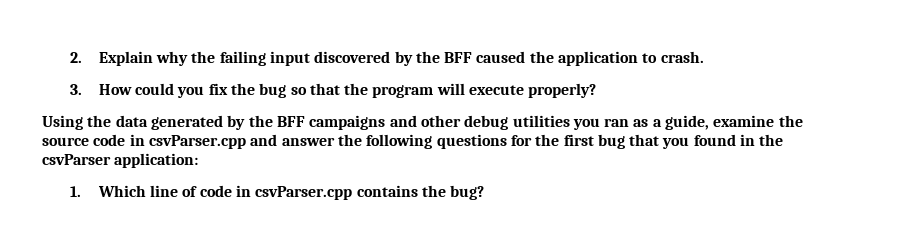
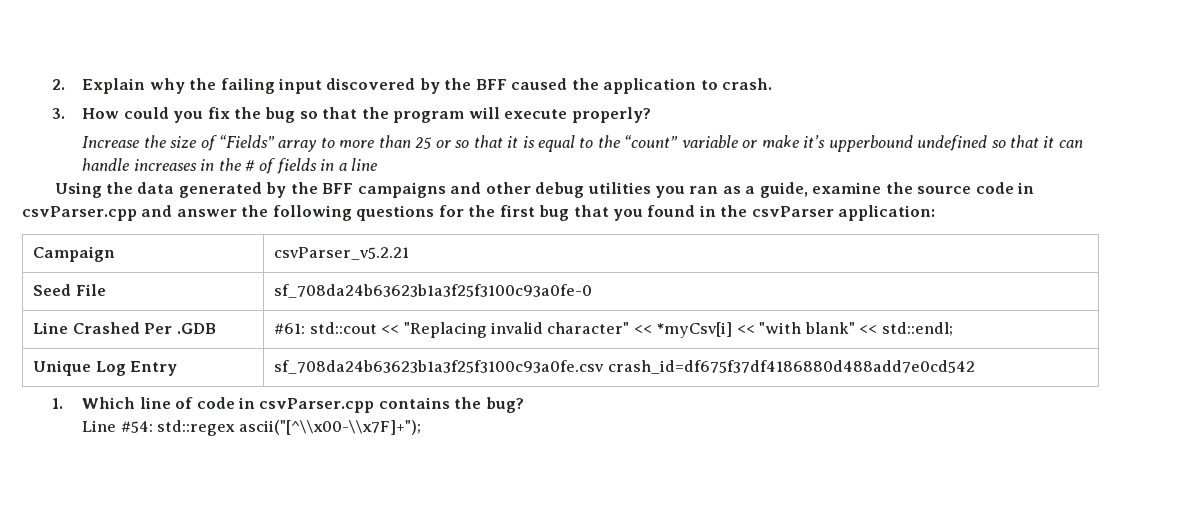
(597, 90) none -> [82,135,1083,152] [82,158,379,174] // Increase the size of “Fields” array to more than 25 or so that it is equal to the “count” variable or make it’s upperbound undefined so that it can handle increases in the # of fields in a line
(199, 160) none -> [33,246,116,262] [274,247,410,260] [33,284,106,296] [274,284,593,298] [33,322,216,334] [274,322,953,338] [33,360,178,376] [274,360,975,374] // Campaign | csvParser_v5.2.21 // Seed File | sf_708da24b63623b1a3f25f3100c93a0fe-0 // Line Crashed Per .GDB | #61: std::cout << "Replacing invalid character" << *myCsv[i] << "with blank" << std::endl; // Unique Log Entry | sf_708da24b63623b1a3f25f3100c93a0fe.csv crash_id=df675f37df4186880d488add7e0cd542
(485, 192) none -> [82,420,421,436] // Line #54: std::regex ascii("[^\\x00-\\x7F]+");

